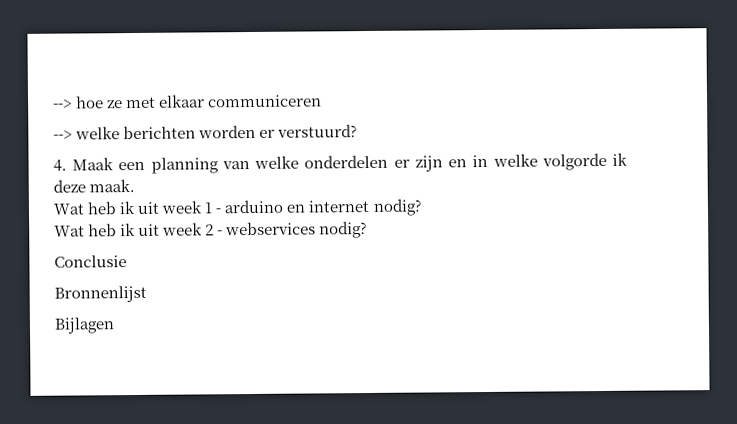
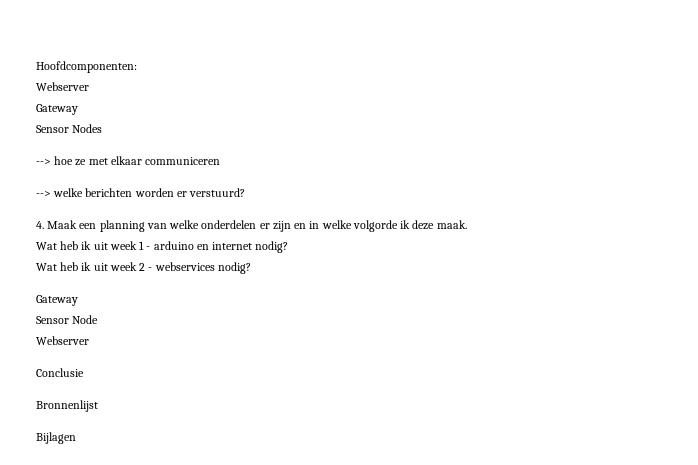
(53, 104) none -> [36,61,137,73] [36,82,89,91] [36,104,78,115] [36,124,103,133] Hoofdcomponenten: // Webserver // Gateway // Sensor Nodes //
(368, 230) none -> [36,295,78,306] [36,315,99,324] [36,336,89,345] // Gateway // Sensor Node // Webserver

